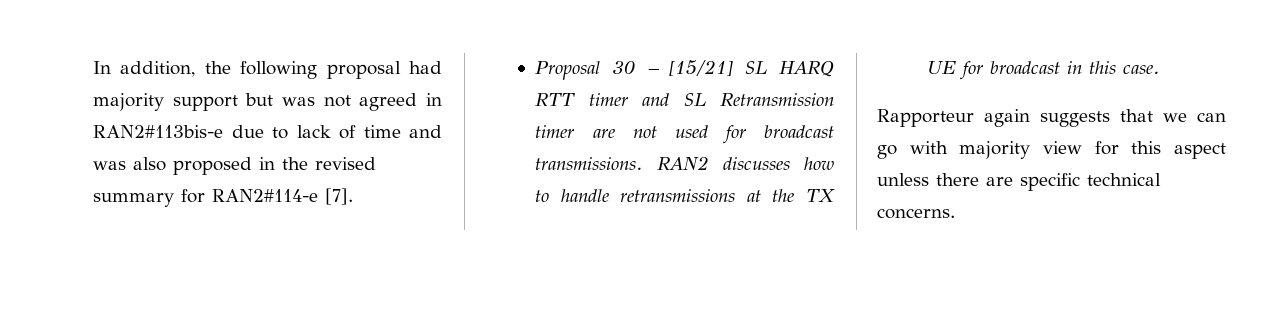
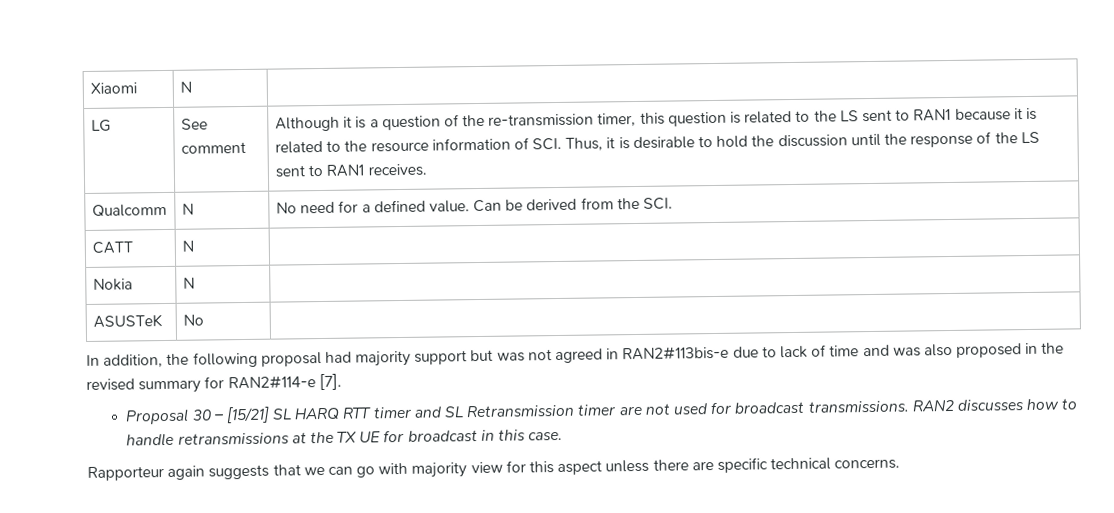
(93, 67) none -> [89,82,137,94] [179,81,192,93] [90,119,111,132] [180,118,208,130] [180,141,246,154] [274,107,1037,132] [274,131,1040,154] [274,163,427,178] [91,203,167,217] [181,203,194,215] [275,197,674,214] [91,241,133,254] [181,240,194,252] [92,278,133,291] [182,277,195,289] [92,314,163,328] [182,314,204,326] Xiaomi | N | // LG | See comment | Although it is a question of the re-transmission timer, this question is related to the LS sent to RAN1 because it is related to the resource information of SCI. Thus, it is desirable to hold the discussion until the response of the LS sent to RAN1 receives. // Qualcomm | N | No need for a defined value. Can be derived from the SCI. // CATT | N | // Nokia | N | // ASUSTeK | No | //

